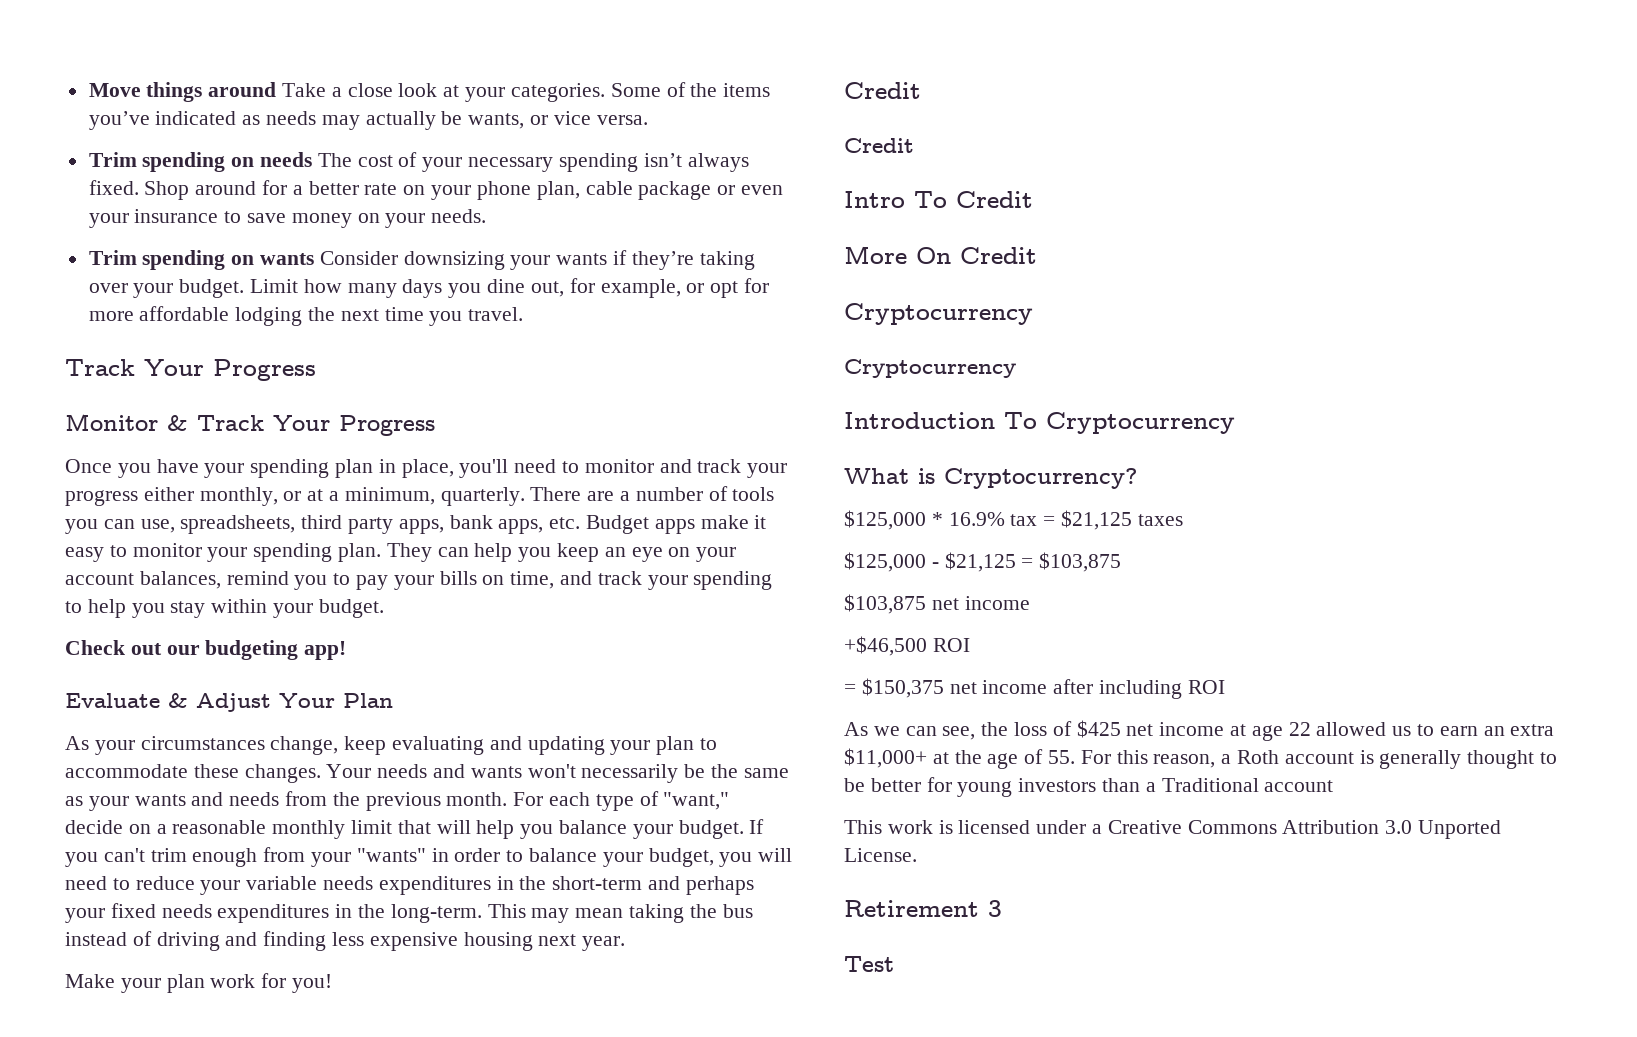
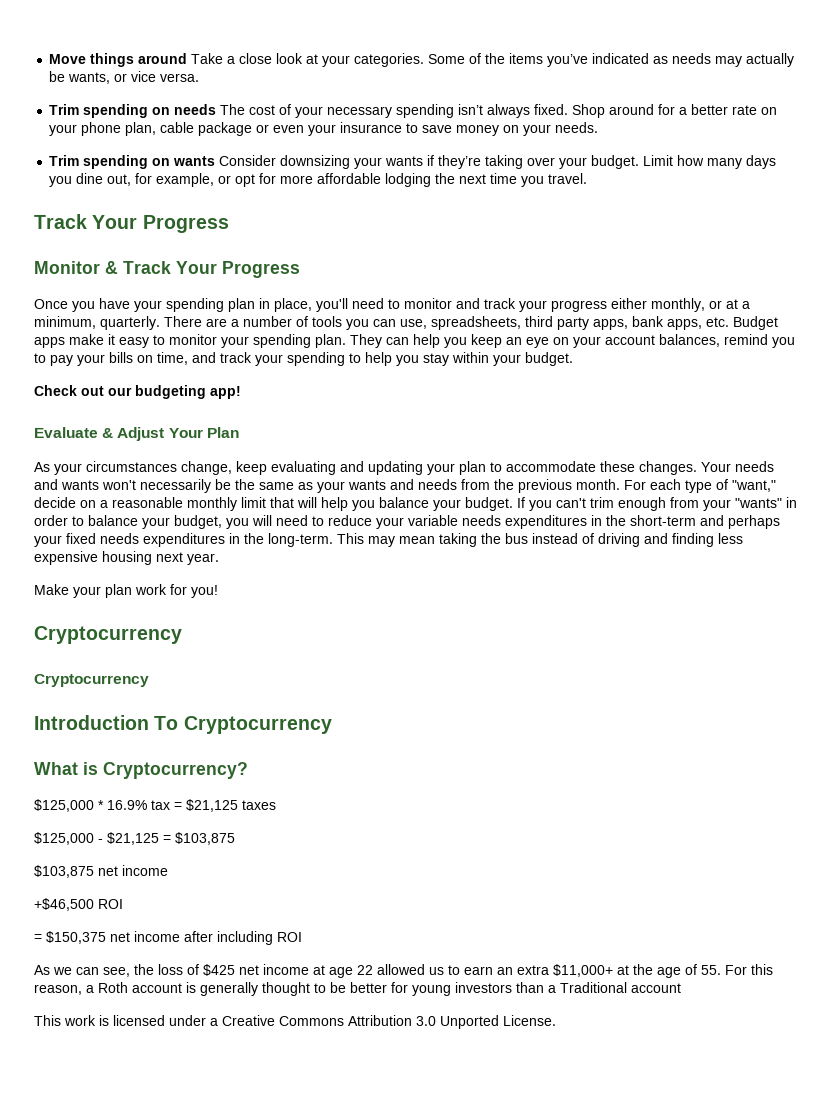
[844,82,921,99] [844,138,914,153] [844,191,1033,208] [844,246,1037,264] // Credit // Credit // Intro To Credit // More On Credit -> (218, 591) none
[844,900,1002,917] [844,956,894,972] // Retirement 3 // Test -> (556, 1020) none

